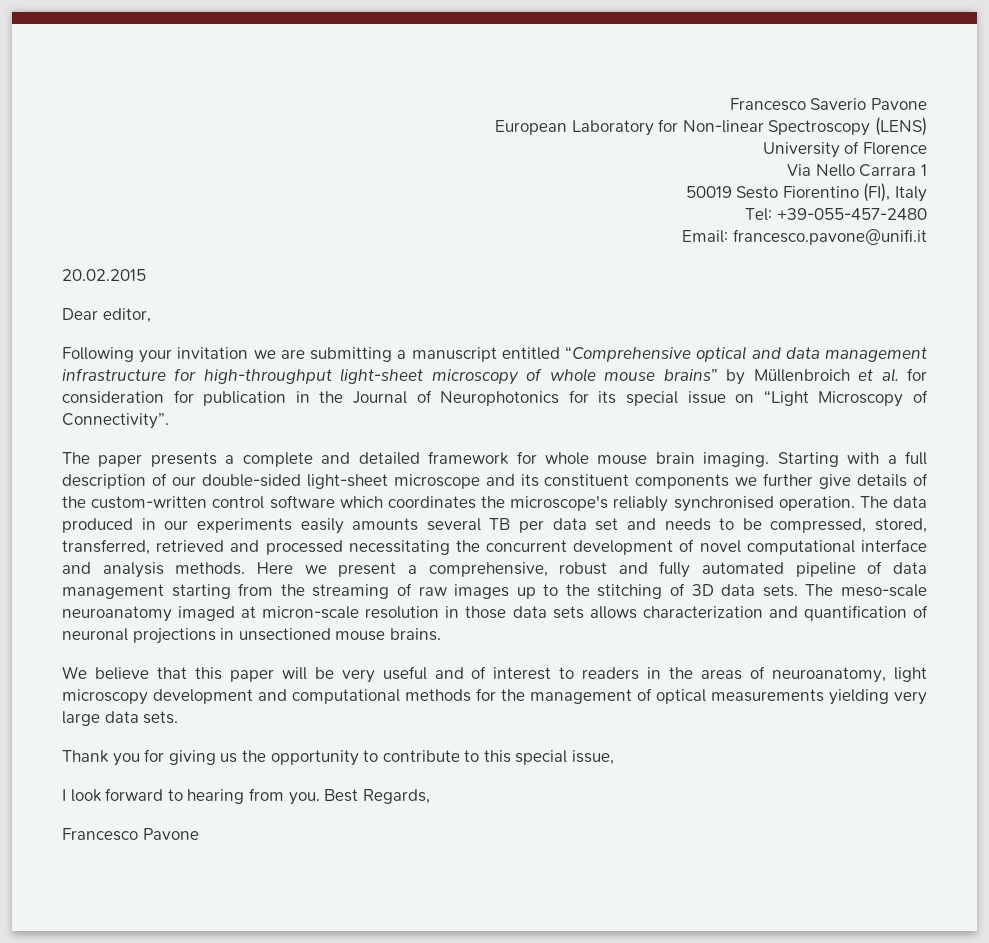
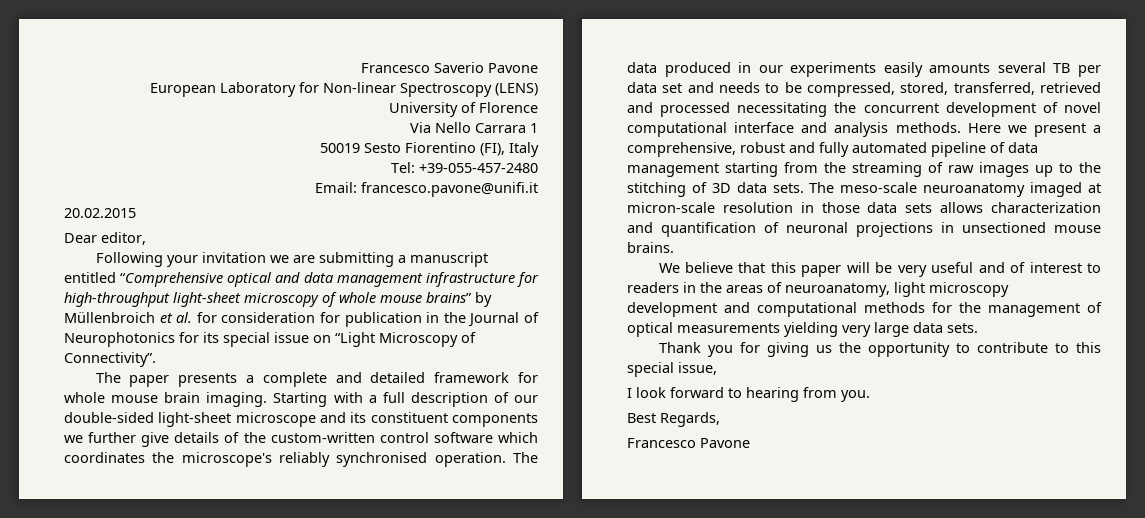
(320, 798) none -> (870, 396) //

